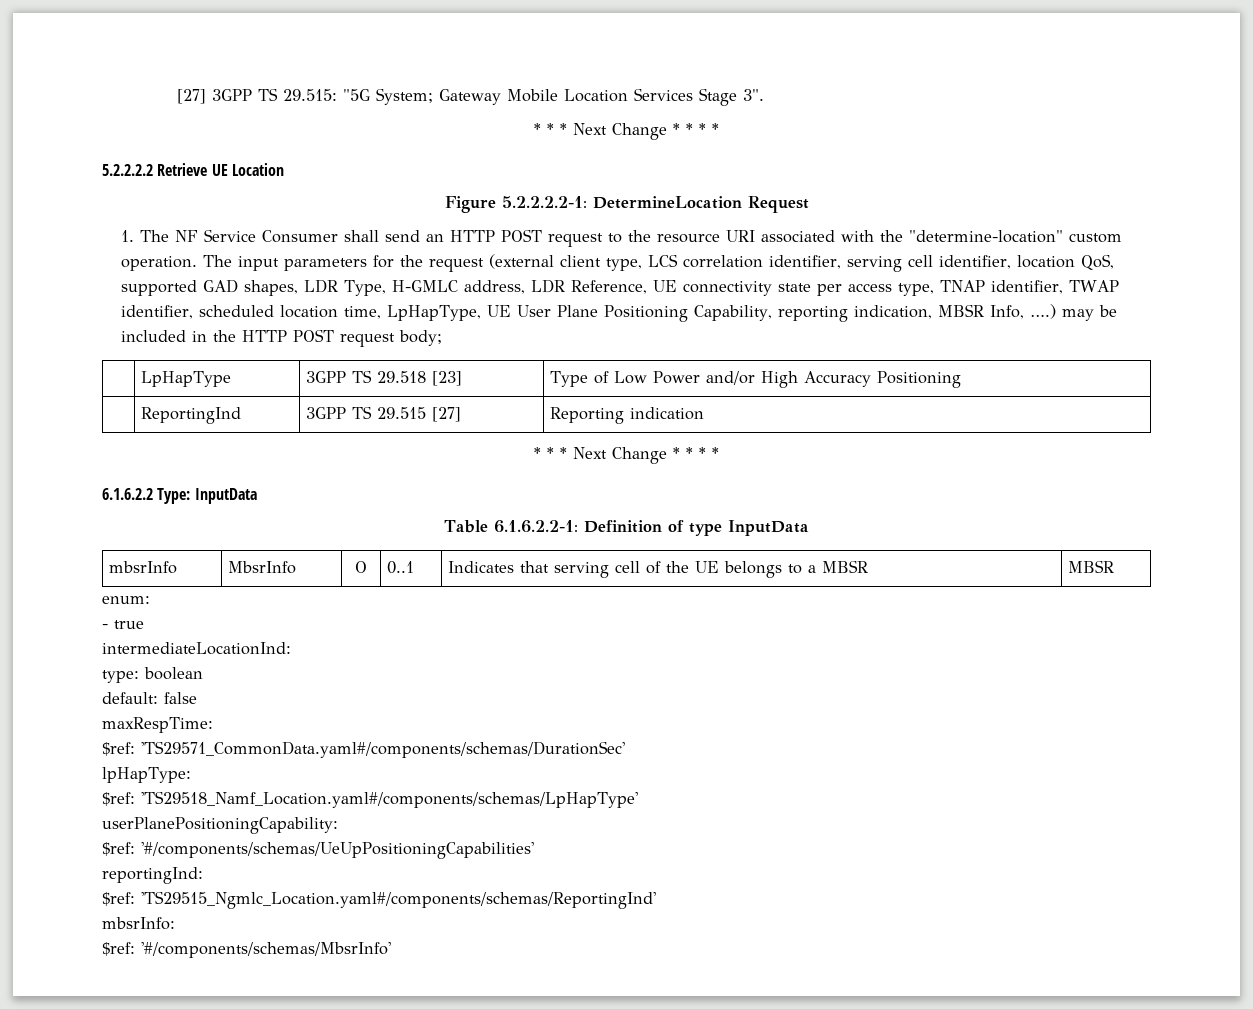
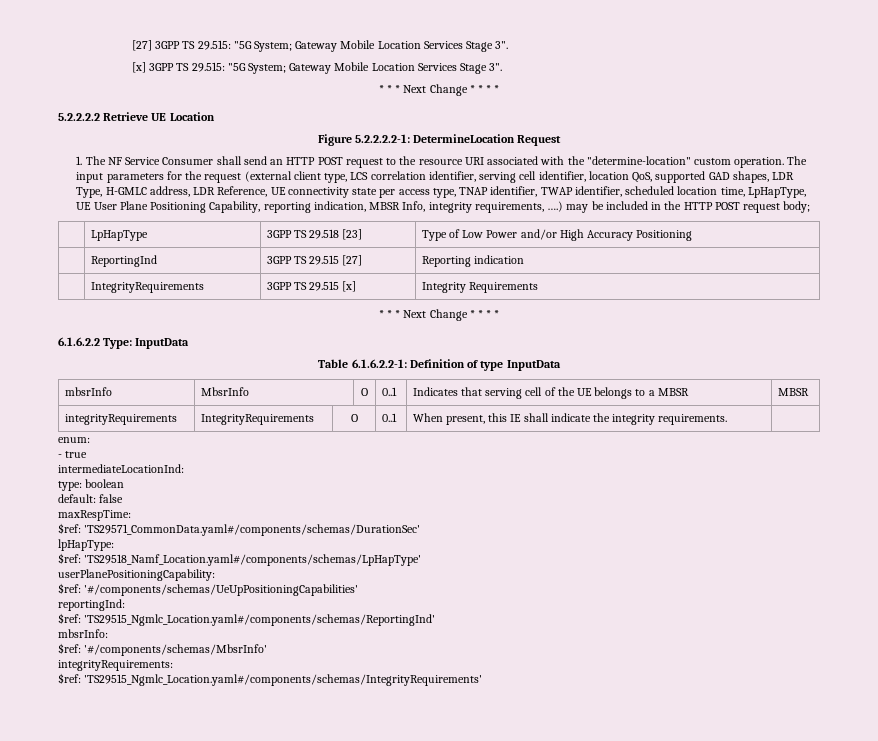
(764, 95) none -> [131,62,503,74] // [x] 3GPP TS 29.515: "5G System; Gateway Mobile Location Services Stage 3".
(1024, 312) none -> [428,202,544,213] integrity requirements,
(705, 413) none -> [90,282,204,293] [266,281,357,292] [421,282,538,293] // | IntegrityRequirements | 3GPP TS 29.515 [x] | Integrity Requirements
(1115, 566) none -> [64,414,177,425] [200,414,314,425] [350,414,358,422] [381,413,397,422] [412,413,728,425] // integrityRequirements | IntegrityRequirements | O | 0..1 | When present, this IE shall indicate the integrity requirements. |
(391, 950) none -> [58,660,173,671] [58,673,483,686] // integrityRequirements: // $ref: 'TS29515_Ngmlc_Location.yaml#/components/schemas/IntegrityRequirements'

